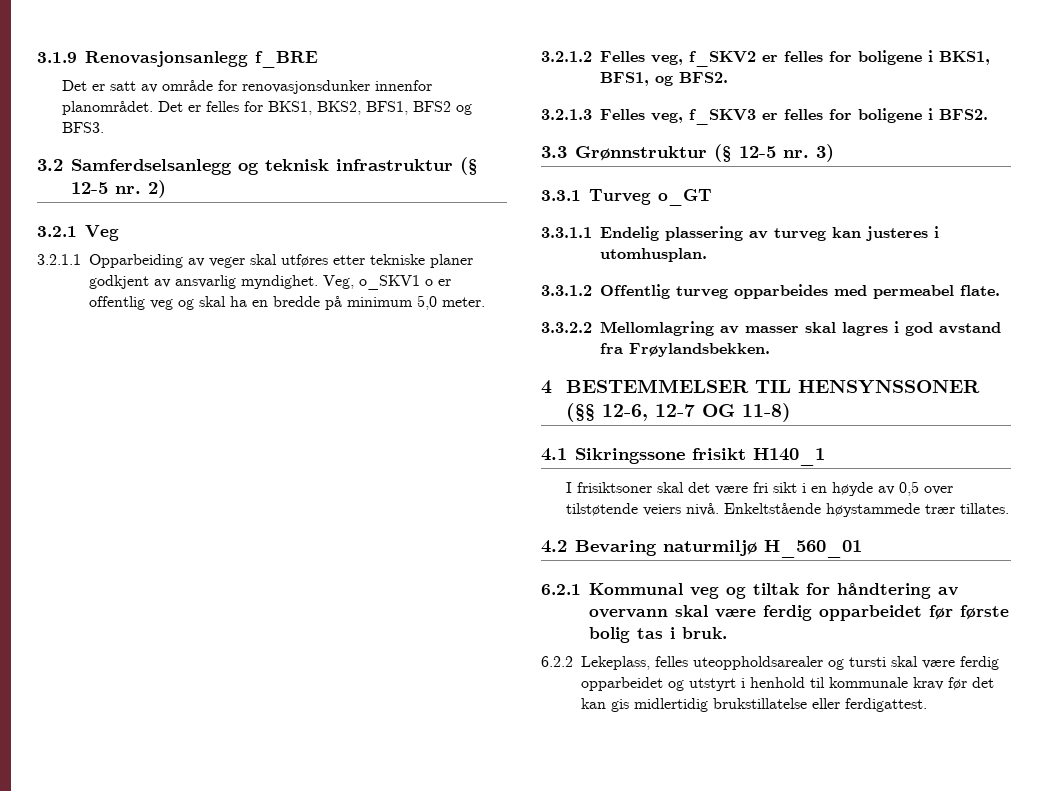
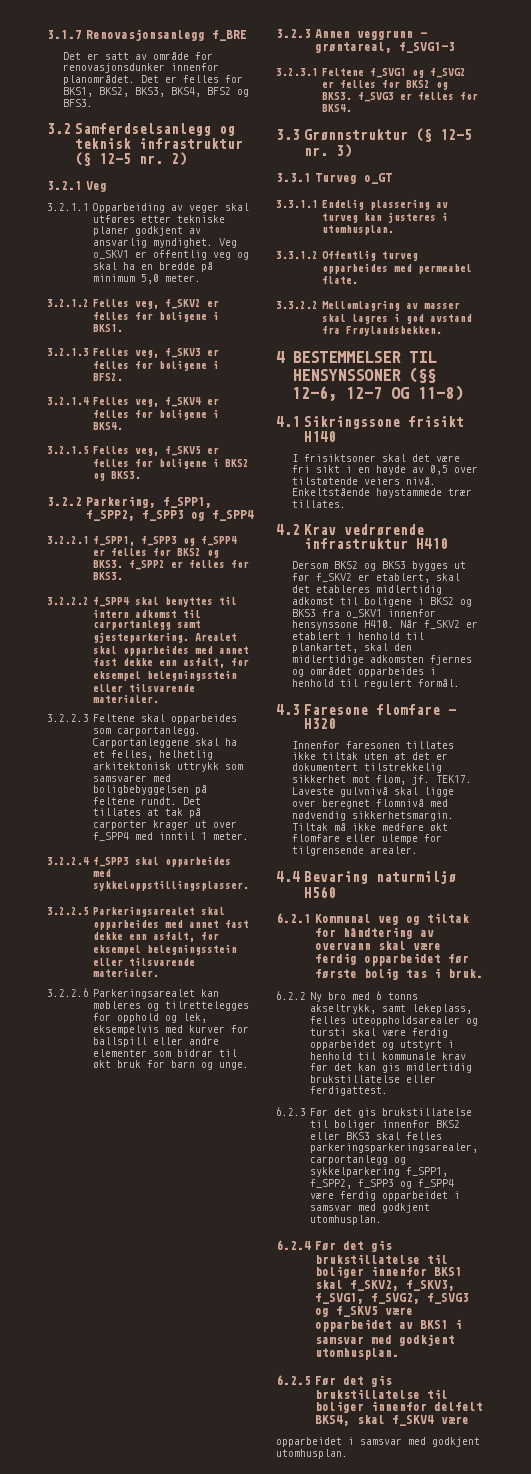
[37,52,77,63] 3.1.9 -> [47,30,82,39] 3.1.7
[365,101,408,115] BFS1, -> [135,87,202,97] BKS3, BKS4,
[323,275,433,290] Veg, o_SKV1 o -> [219,238,238,248] [93,250,130,259] Veg o_SKV1
[939,51,990,65] [600,72,728,86] BKS1, BFS1, og BFS2. -> [93,324,124,332] BKS1.
(988, 114) none -> [47,397,220,407] [93,409,220,420] [93,422,124,430] [47,446,220,456] [93,458,250,469] [93,471,142,481] [47,496,213,508] [86,510,255,521] [47,536,238,546] [93,548,220,558] [93,560,250,570] [93,572,124,580] [47,596,238,607] [93,609,202,618] [93,620,202,630] [93,632,238,643] [93,645,250,656] [93,658,250,668] [93,670,238,681] [93,683,196,692] [93,694,160,703] [47,714,238,724] [93,726,202,736] [93,738,238,748] [93,750,214,760] [93,762,244,772] [93,774,172,782] [93,785,208,795] [93,797,202,805] [93,808,202,818] [93,820,238,830] [93,832,250,841] [47,856,232,867] [93,869,112,877] [93,880,250,891] [47,906,226,917] [93,919,250,930] [93,932,220,942] [93,944,238,955] [93,957,196,966] [93,968,160,977] [47,988,220,999] [93,1001,250,1011] [93,1013,208,1023] [93,1025,250,1035] [93,1037,220,1047] [93,1049,238,1057] [93,1060,250,1070] [276,29,428,40] [315,42,456,53] [276,68,467,78] [322,80,449,90] [322,92,479,102] [322,104,353,112] // 3.2.1.4 Felles veg, f_SKV4 er felles for boligene i BKS4. // 3.2.1.5 Felles veg, f_SKV5 er felles for boligene i BKS2 og BKS3. // 3.2.2 Parkering, f_SPP1, f_SPP2, f_SPP3 og f_SPP4 // 3.2.2.1 f_SPP1, f_SPP3 og f_SPP4 er felles for BKS2 og BKS3. f_SPP2 er felles for BKS3. // 3.2.2.2 f_SPP4 skal benyttes til intern adkomst til carportanlegg samt gjesteparkering. Arealet skal opparbeides med annet fast dekke enn asfalt, for eksempel belegningsstein eller tilsvarende materialer. // 3.2.2.3 Feltene skal opparbeides som carportanlegg. Carportanleggene skal ha et felles, helhetlig arkitektonisk uttrykk som samsvarer med boligbebyggelsen på feltene rundt. Det tillates at tak på carporter krager ut over f_SPP4 med inntil 1 meter. // 3.2.2.4 f_SPP3 skal opparbeides med sykkeloppstillingsplasser. // 3.2.2.5 Parkeringsarealet skal opparbeides med annet fast dekke enn asfalt, for eksempel belegningsstein eller tilsvarende materialer. // 3.2.2.6 Parkeringsarealet kan møbleres og tilrettelegges for opphold og lek, eksempelvis med kurver for ballspill eller andre elementer som bidrar til økt bruk for barn og unge. // 3.2.3 Annen veggrunn – grøntareal, f_SVG1-3 // 3.2.3.1 Feltene f_SVG1 og f_SVG2 er felles for BKS2 og BKS3. f_SVG3 er felles for BKS4.
[753,448,825,466] H140_1 -> [304,431,337,442] H140
(567, 546) none -> [304,524,425,536] [304,538,449,549] [292,561,467,571] [292,573,461,583] [292,585,443,595] [292,597,473,607] [292,609,437,618] [292,620,479,630] [292,632,425,640] [292,643,413,653] [292,655,473,665] [292,667,437,677] [292,679,461,689] [276,704,457,715] [304,718,337,729] [292,741,455,749] [292,752,449,760] [292,763,443,773] [292,775,473,785] [292,787,455,797] [292,799,449,809] [292,811,455,821] [292,823,449,832] [292,834,443,844] [292,846,419,856] [276,871,300,882] Krav vedrørende infrastruktur H410 // Dersom BKS2 og BKS3 bygges ut før f_SKV2 er etablert, skal det etableres midlertidig adkomst til boligene i BKS2 og BKS3 fra o_SKV1 innenfor hensynssone H410. Når f_SKV2 er etablert i henhold til plankartet, skal den midlertidige adkomsten fjernes og området opparbeides i henhold til regulert formål. // 4.3 Faresone flomfare – H320 // Innenfor faresonen tillates ikke tiltak uten at det er dokumentert tilstrekkelig sikkerhet mot flom, jf. TEK17. Laveste gulvnivå skal ligge over beregnet flomnivå med nødvendig sikkerhetsmargin. Tiltak må ikke medføre økt flomfare eller ulempe for tilgrensende arealer. // 4.4
[764,540,862,558] H_560_01 -> [304,886,337,898] H560
[581,656,650,670] Lekeplass, -> [310,991,419,1002] [310,1004,473,1014] Ny bro med 6 tonns akseltrykk, samt lekeplass,
(927, 705) none -> [276,1107,473,1118] [310,1120,461,1130] [310,1132,443,1140] [310,1143,479,1153] [310,1155,407,1165] [310,1167,449,1177] [310,1179,455,1189] [310,1191,461,1201] [310,1203,431,1213] [310,1215,383,1225] [276,1240,393,1252] [315,1254,449,1264] [315,1266,463,1278] [315,1280,456,1291] [315,1293,470,1304] [315,1306,414,1317] [315,1319,463,1332] [315,1334,456,1346] [315,1348,400,1360] [276,1375,393,1387] [315,1389,449,1399] [315,1401,484,1413] [315,1415,470,1426] [276,1437,480,1447] [276,1449,348,1459] // 6.2.3 Før det gis brukstillatelse til boliger innenfor BKS2 eller BKS3 skal felles parkeringsparkeringsarealer, carportanlegg og sykkelparkering f_SPP1, f_SPP2, f_SPP3 og f_SPP4 være ferdig opparbeidet i samsvar med godkjent utomhusplan. // 6.2.4 Før det gis brukstillatelse til boliger innenfor BKS1 skal f_SKV2, f_SKV3, f_SVG1, f_SVG2, f_SVG3 og f_SKV5 være opparbeidet av BKS1 i samsvar med godkjent utomhusplan. // 6.2.5 Før det gis brukstillatelse til boliger innenfor delfelt BKS4, skal f_SKV4 være // opparbeidet i samsvar med godkjent utomhusplan.

